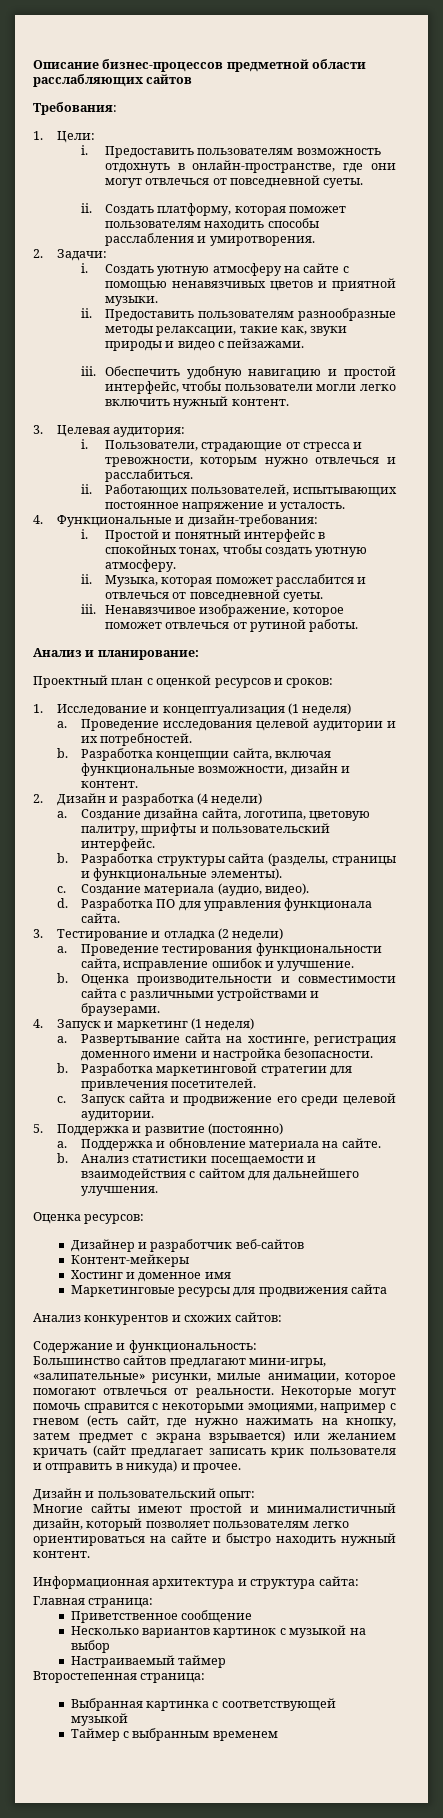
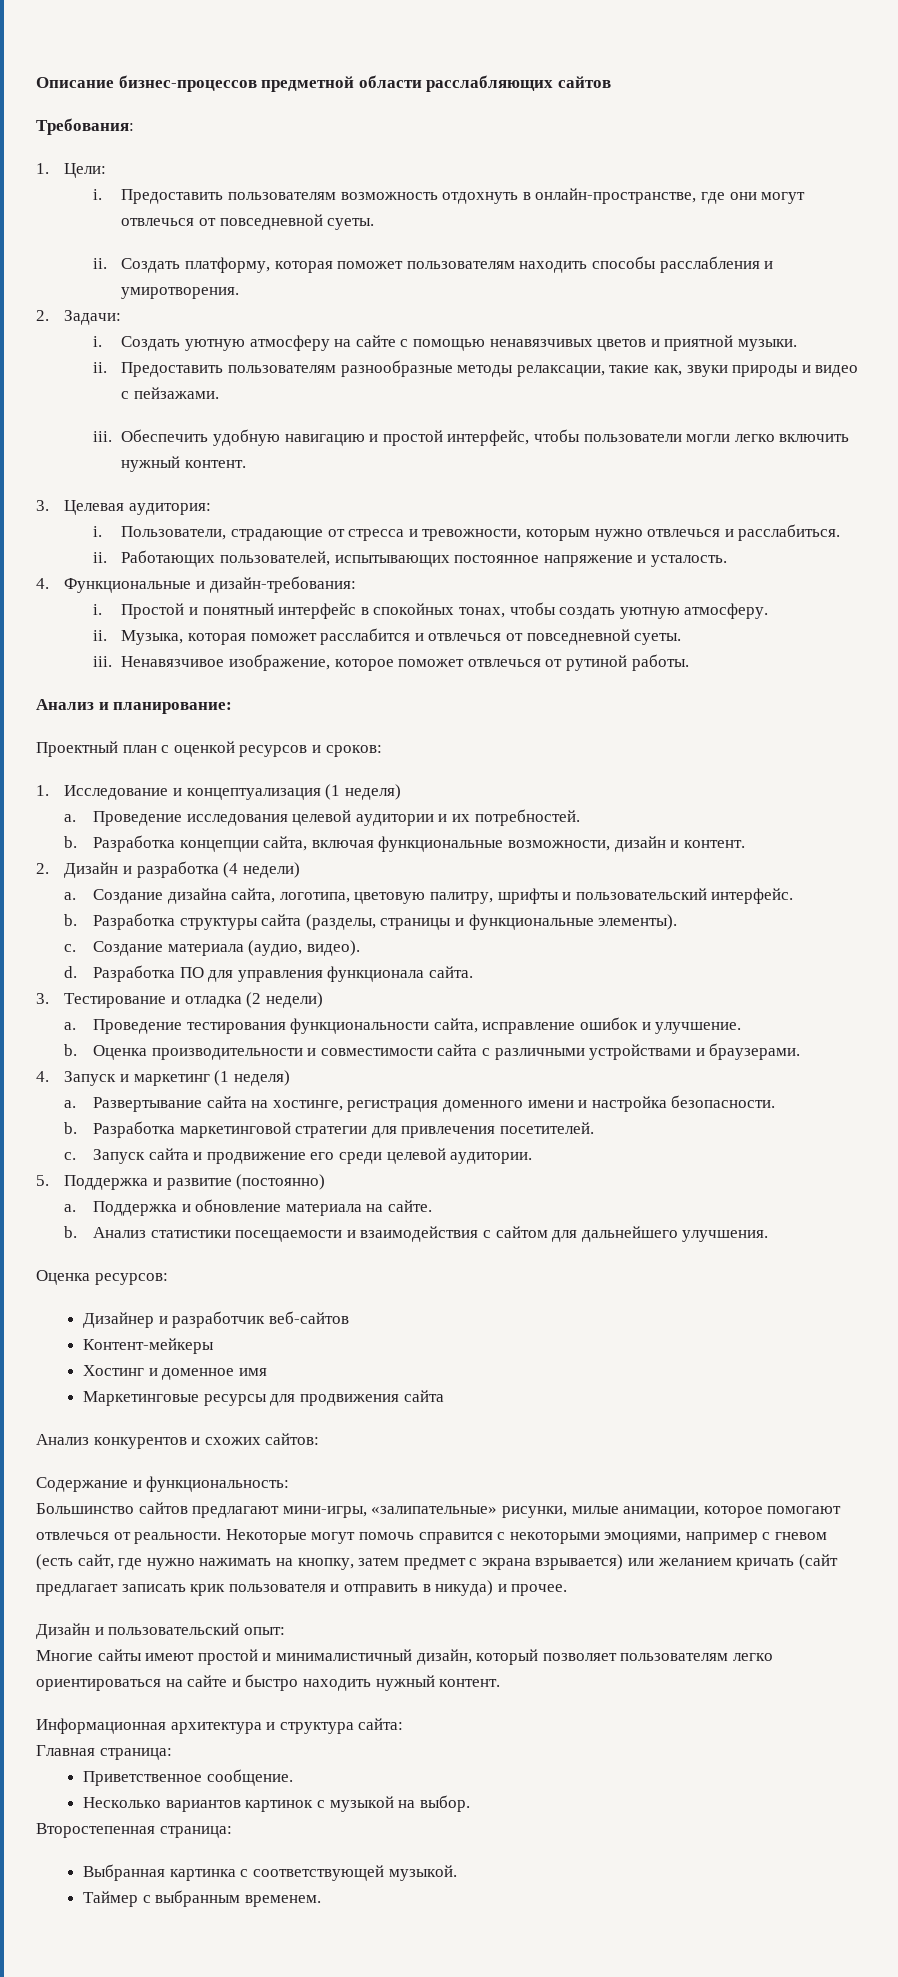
[181,1610,253,1623] сообщение -> [206,1769,293,1786] сообщение.
[70,1640,110,1653] [70,1655,227,1668] выбор // Настраиваемый таймер -> [419,1795,470,1812] выбор.
[70,1713,128,1726] музыкой -> [388,1865,457,1881] музыкой.
[212,1731,278,1741] временем -> [244,1895,321,1907] временем.

